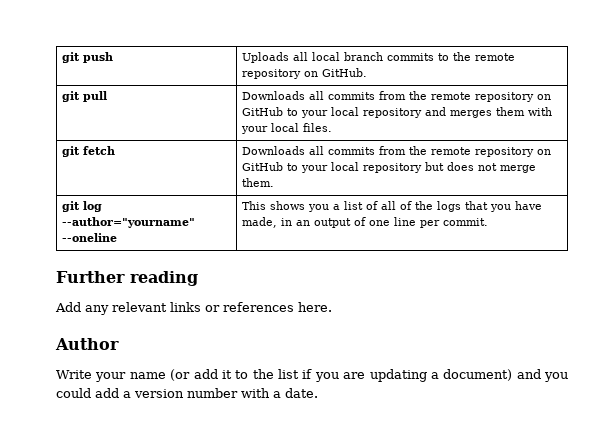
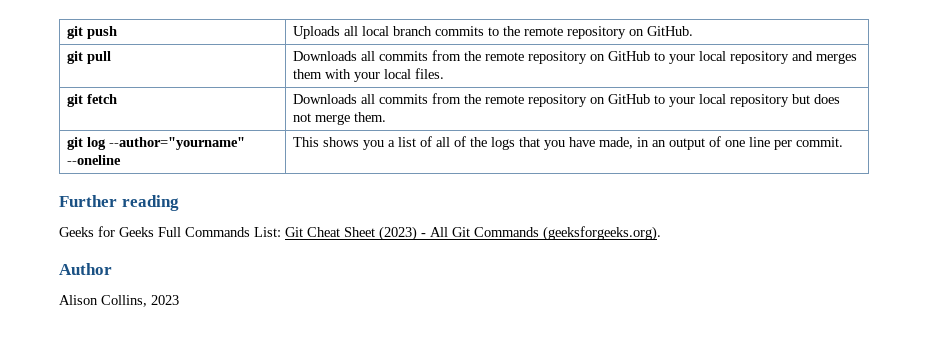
[55,302,332,315] [55,338,119,350] [56,369,568,382] [56,388,318,398] Add any relevant links or references here. // Author // Write your name (or add it to the list if you are updating a document) and you could add a version number with a date. -> [59,226,661,241] [59,263,112,275] [59,295,179,307] Geeks for Geeks Full Commands List: Git Cheat Sheet (2023) - All Git Commands (geeksforgeeks.org). // Author // Alison Collins, 2023

